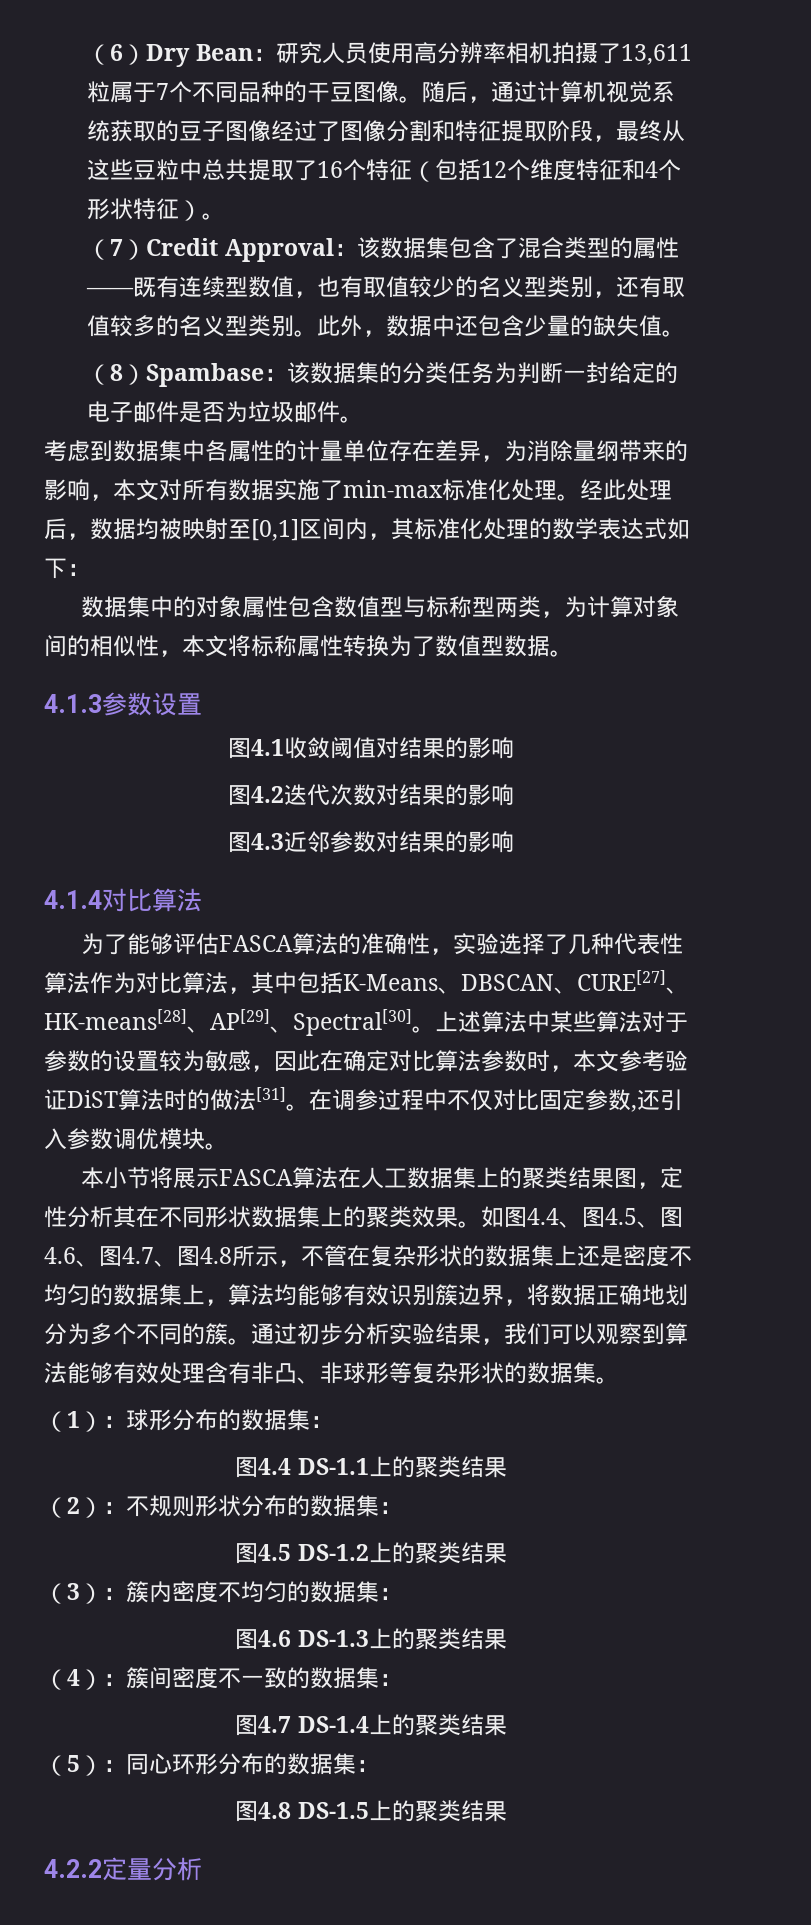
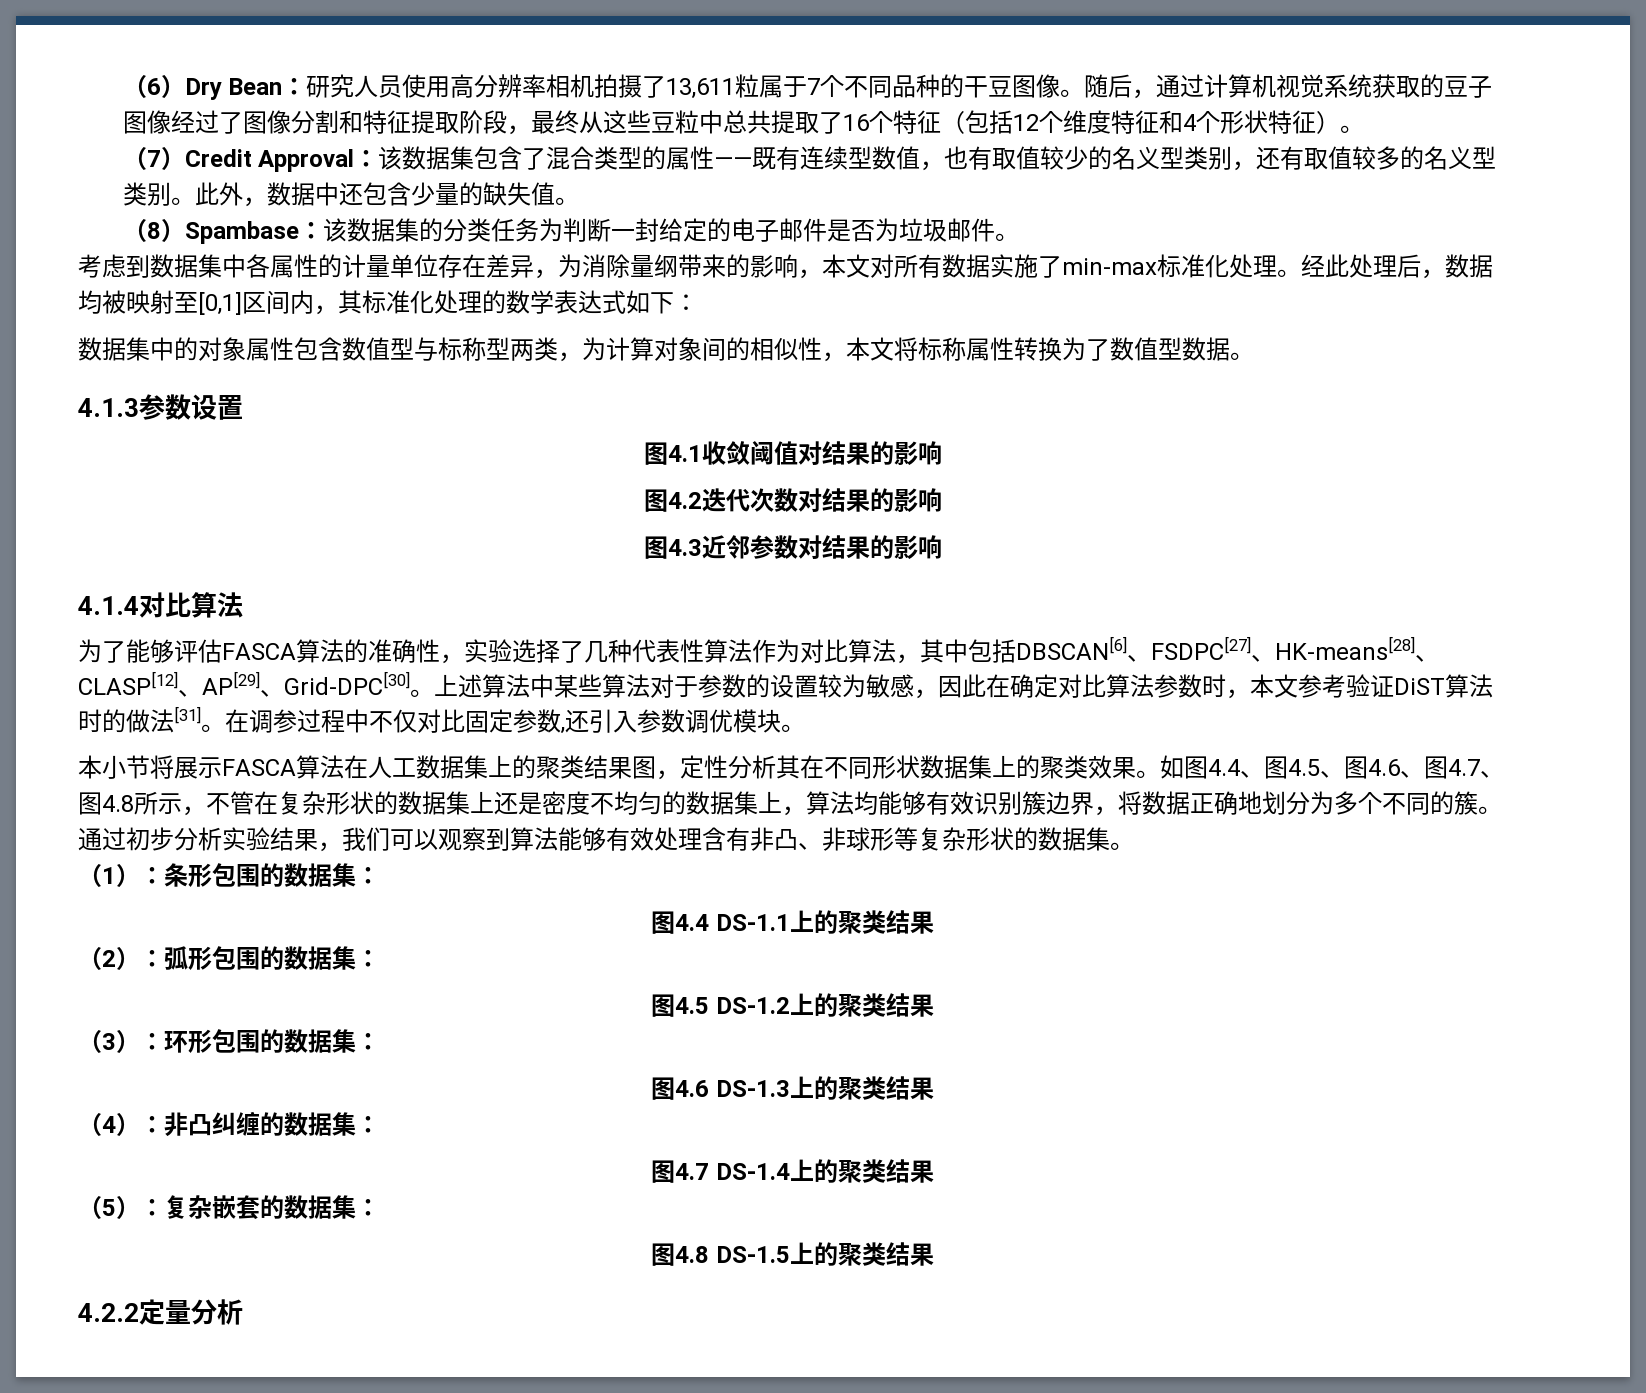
[343,970,689,994] [44,1009,412,1036] K-Means、DBSCAN、CURE[27]、HK-means[28]、AP[29]、Spectral[30] -> [1016,636,1439,662] [78,671,410,697] DBSCAN[6]、FSDPC[27]、HK-means[28]、CLASP[12]、AP[29]、Grid-DPC[30]
[126,1409,218,1431] 球形分布 -> [164,863,260,887] 条形包围
[126,1495,287,1517] 不规则形状分布 -> [164,946,260,970] 弧形包围
[126,1581,287,1603] 簇内密度不均匀 -> [164,1029,260,1053] 环形包围
[126,1667,287,1689] 簇间密度不一致 -> [164,1111,260,1137] 非凸纠缠
[126,1753,264,1775] 同心环形分布 -> [164,1195,260,1220] 复杂嵌套

